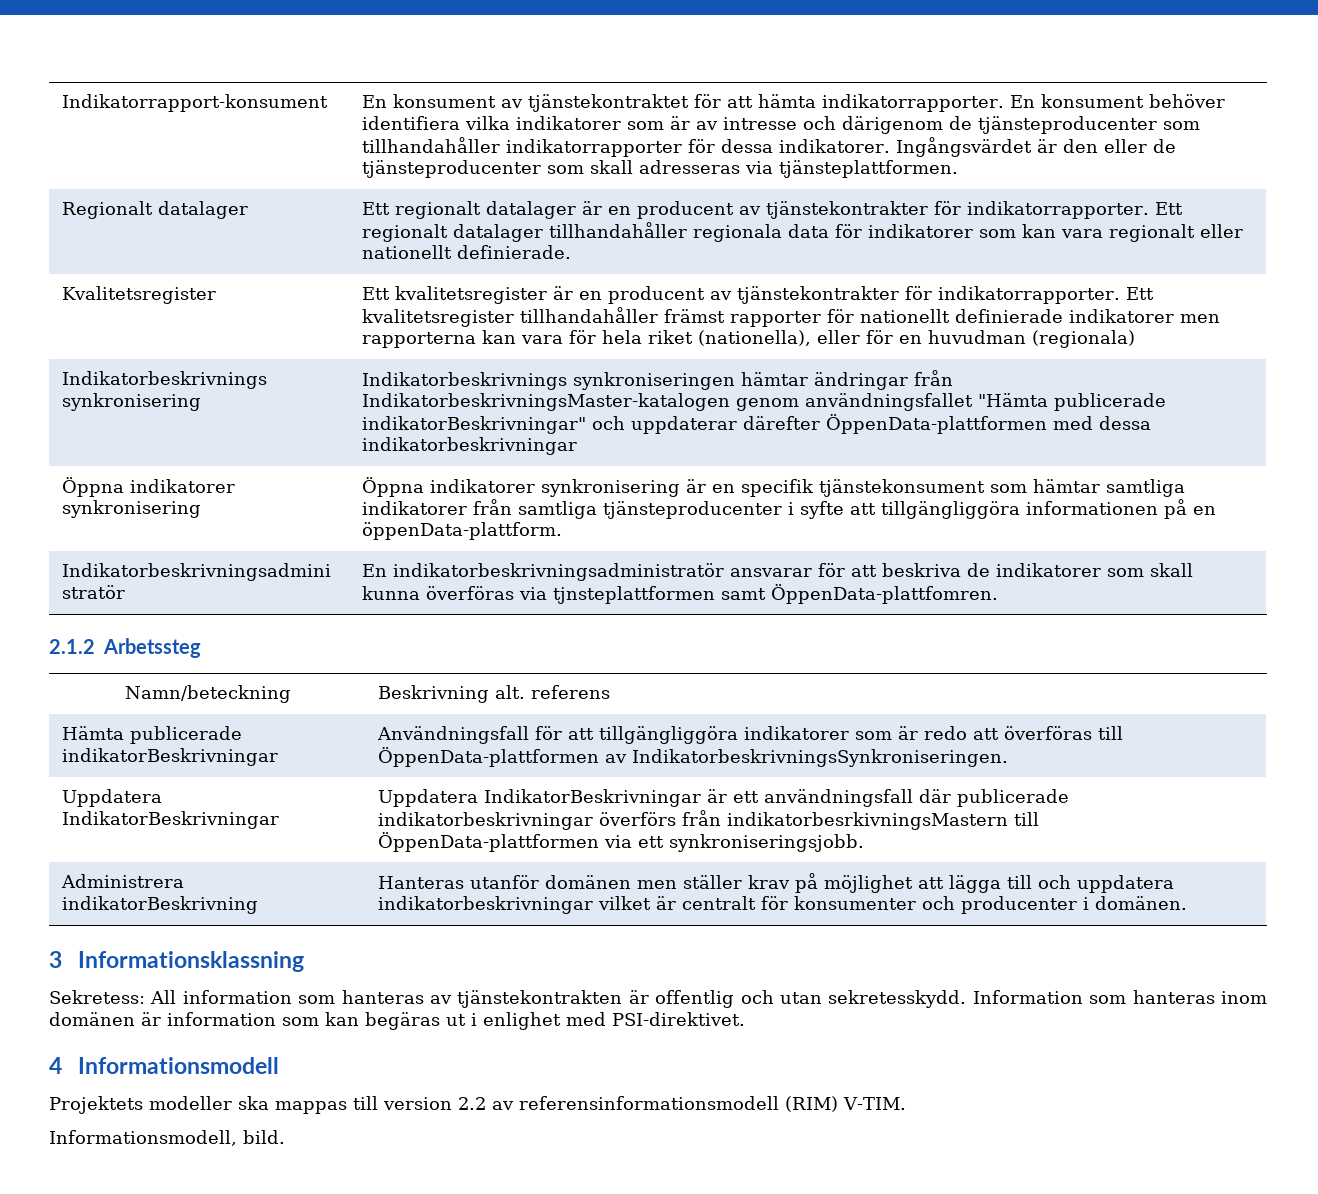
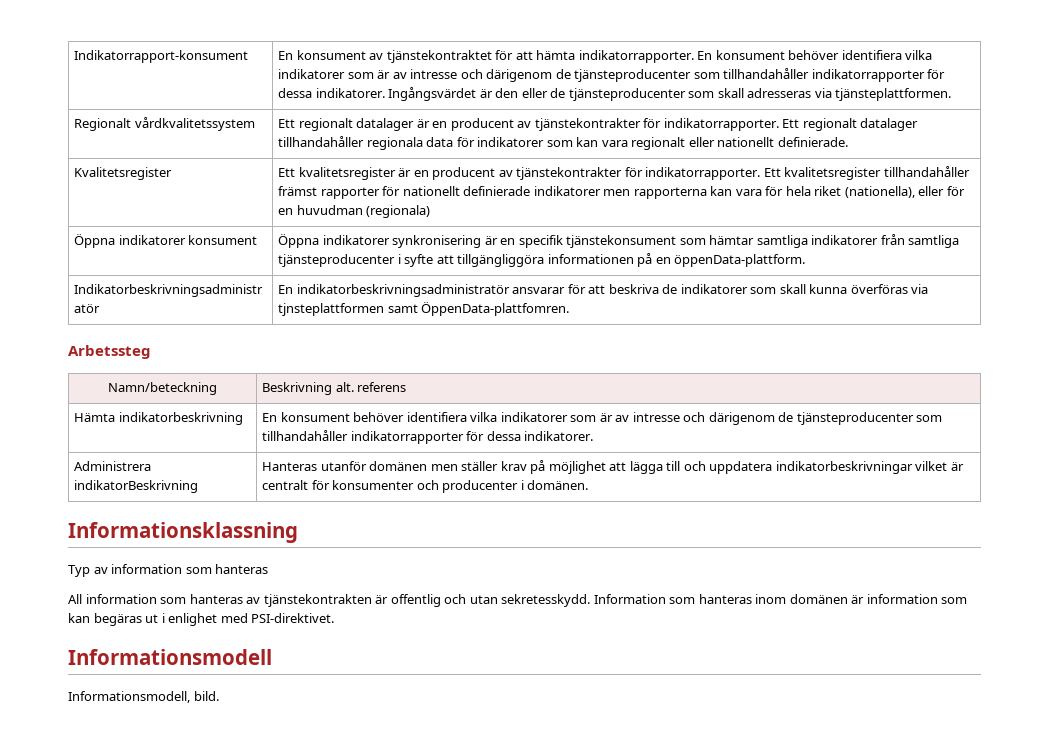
[158,201,249,219] datalager -> [134,117,255,131] vårdkvalitetssystem
[62,371,268,389] [62,393,202,411] [362,370,954,390] [362,393,1167,411] [362,414,1152,434] [362,437,578,455] [62,477,236,497] [62,500,202,518] // Indikatorbeskrivnings synkronisering | Indikatorbeskrivnings synkroniseringen hämtar ändringar från IndikatorbeskrivningsMaster-katalogen genom användningsfallet "Hämta publicerade indikatorBeskrivningar" och uppdaterar därefter ÖppenData-plattformen med dessa indikatorbeskrivningar // Öppna indikatorer synkronisering -> [74,234,258,248] // Öppna indikatorer konsument
[49,639,95,654] 2.1.2 -> (570, 309) none
[130,726,243,744] [62,748,279,766] [377,726,1124,744] [378,747,1009,767] [62,789,163,807] [62,811,280,829] [378,789,1070,807] [378,810,1040,830] [378,832,865,852] publicerade indikatorBeskrivningar | Användningsfall för att tillgängliggöra indikatorer som är redo att överföras till ÖppenData-plattformen av IndikatorbeskrivningsSynkroniseringen. // Uppdatera IndikatorBeskrivningar | Uppdatera IndikatorBeskrivningar är ett användningsfall där publicerade indikatorbeskrivningar överförs från indikatorbesrkivningsMastern till ÖppenData-plattformen via ett synkroniseringsjobb. -> [118,412,243,425] [262,412,943,425] [262,430,594,444] indikatorbeskrivning | En konsument behöver identifiera vilka indikatorer som är av intresse och därigenom de tjänsteproducenter som tillhandahåller indikatorrapporter för dessa indikatorer.
[49,951,62,968] 3 -> (589, 485) none
[49,990,145,1004] Sekretess: -> [68,564,269,577] Typ av information som hanteras //
[49,1057,62,1074] 4 -> (335, 618) none
[49,1096,906,1114] // Projektets modeller ska mappas till version 2.2 av referensinformationsmodell (RIM) V-TIM. -> (272, 657) none

